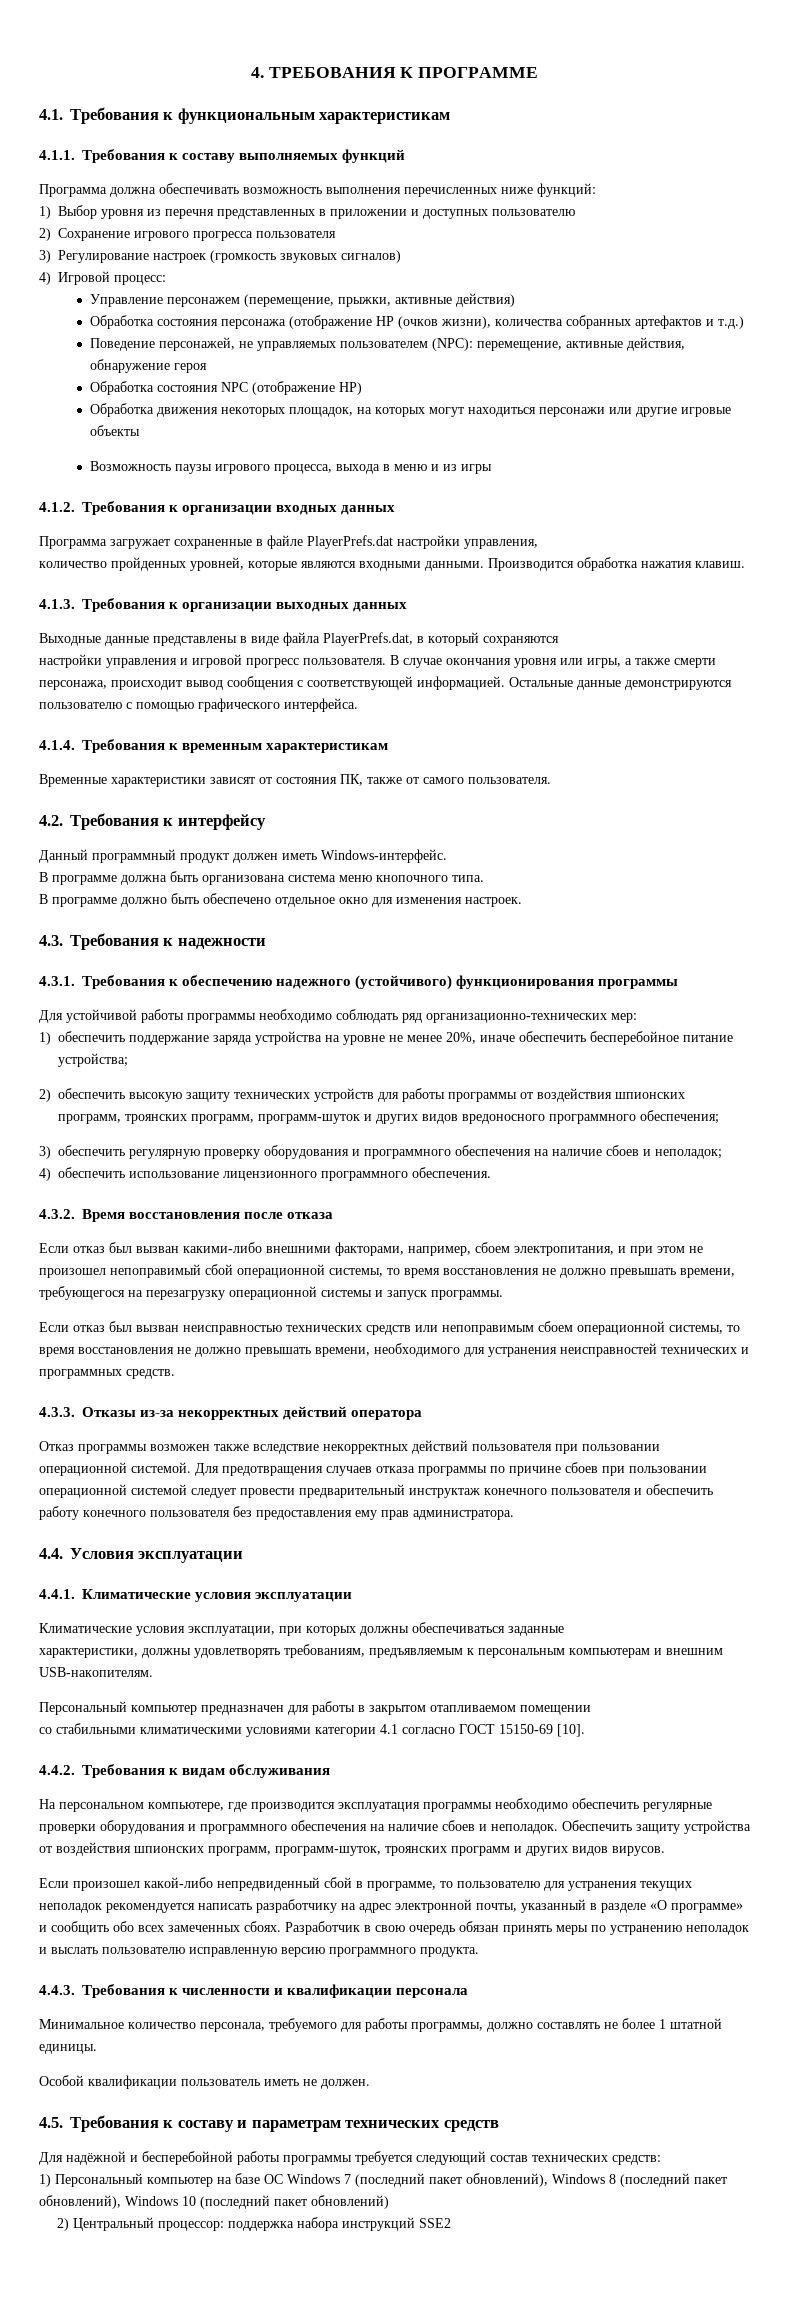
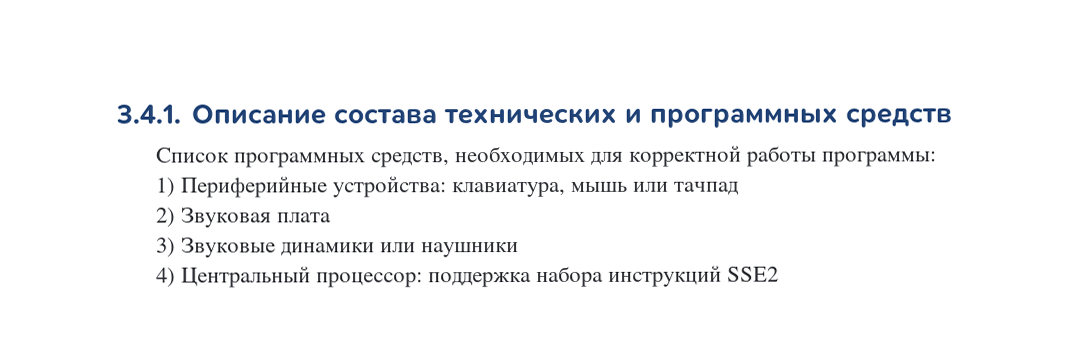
[250,67,539,78] [39,107,451,124] [39,149,406,163] [39,183,596,197] [39,205,575,219] [39,228,336,241] [39,250,401,263] [39,271,166,285] [89,293,515,307] [89,315,744,329] [89,337,685,351] [89,359,207,373] [89,381,362,395] [89,403,731,417] [89,425,140,436] [89,461,492,474] [39,501,396,515] [39,535,538,549] [39,557,745,571] [39,598,408,612] [39,632,559,646] [39,654,716,668] [39,676,732,690] [39,698,358,712] [39,739,389,753] [39,774,551,787] [39,813,266,830] [39,849,447,863] [39,871,484,885] [39,893,522,907] [39,933,266,950] [39,975,679,990] [39,1009,637,1023] [39,1031,733,1045] [58,1053,128,1067] [39,1088,685,1102] [58,1110,719,1124] [39,1145,722,1159] [39,1167,491,1181] [39,1209,334,1222] [39,1242,703,1256] [39,1264,735,1278] [39,1286,503,1300] [39,1321,740,1335] [39,1343,749,1357] [39,1369,175,1379] [39,1406,423,1420] [39,1440,660,1454] [39,1462,707,1476] [39,1484,713,1498] [39,1506,514,1520] [39,1548,244,1563] [39,1589,353,1602] [39,1622,564,1636] [39,1644,723,1658] [39,1667,153,1677] [39,1701,591,1715] [39,1723,585,1737] [39,1764,331,1778] [39,1798,712,1812] [39,1820,751,1834] [39,1842,665,1856] [39,1877,692,1891] [39,1899,743,1913] [39,1921,749,1935] [39,1947,479,1957] [39,1984,469,1998] [39,2018,722,2032] [39,2044,97,2054] [39,2075,370,2089] [39,2115,499,2132] [39,2151,661,2165] [39,2173,727,2187] [39,2195,389,2209] [56,2218,69,2231] 4. ТРЕБОВАНИЯ К ПРОГРАММЕ // 4.1. Требования к функциональным характеристикам // 4.1.1. Требования к составу выполняемых функций // Программа должна обеспечивать возможность выполнения перечисленных ниже функций: // 1) Выбор уровня из перечня представленных в приложении и доступных пользователю // 2) Сохранение игрового прогресса пользователя // 3) Регулирование настроек (громкость звуковых сигналов) // 4) Игровой процесс: // Управление персонажем (перемещение, прыжки, активные действия) // Обработка состояния персонажа (отображение HP (очков жизни), количества собранных артефактов и т.д.) // Поведение персонажей, не управляемых пользователем (NPC): перемещение, активные действия, обнаружение героя // Обработка состояния NPC (отображение HP) // Обработка движения некоторых площадок, на которых могут находиться персонажи или другие игровые объекты // Возможность паузы игрового процесса, выхода в меню и из игры // 4.1.2. Требования к организации входных данных // Программа загружает сохраненные в файле PlayerPrefs.dat настройки управления, // количество пройденных уровней, которые являются входными данными. Производится обработка нажатия клавиш. // 4.1.3. Требования к организации выходных данных // Выходные данные представлены в виде файла PlayerPrefs.dat, в который сохраняются // настройки управления и игровой прогресс пользователя. В случае окончания уровня или игры, а также смерти персонажа, происходит вывод сообщения с соответствующей информацией. Остальные данные демонстрируются пользователю с помощью графического интерфейса. // 4.1.4. Требования к временным характеристикам // Временные характеристики зависят от состояния ПК, также от самого пользователя. // 4.2. Требования к интерфейсу // Данный программный продукт должен иметь Windows-интерфейс. // В программе должна быть организована система меню кнопочного типа. // В программе должно быть обеспечено отдельное окно для изменения настроек. // 4.3. Требования к надежности // 4.3.1. Требования к обеспечению надежного (устойчивого) функционирования программы // Для устойчивой работы программы необходимо соблюдать ряд организационно-технических мер: // 1) обеспечить поддержание заряда устройства на уровне не менее 20%, иначе обеспечить бесперебойное питание устройства; // 2) обеспечить высокую защиту технических устройств для работы программы от воздействия шпионских программ, троянских программ, программ-шуток и других видов вредоносного программного обеспечения; // 3) обеспечить регулярную проверку оборудования и программного обеспечения на наличие сбоев и неполадок; // 4) обеспечить использование лицензионного программного обеспечения. // 4.3.2. Время восстановления после отказа // Если отказ был вызван какими-либо внешними факторами, например, сбоем электропитания, и при этом не произошел непоправимый сбой операционной системы, то время восстановления не должно превышать времени, требующегося на перезагрузку операционной системы и запуск программы. // Если отказ был вызван неисправностью технических средств или непоправимым сбоем операционной системы, то время восстановления не должно превышать времени, необходимого для устранения неисправностей технических и программных средств. // 4.3.3. Отказы из-за некорректных действий оператора // Отказ программы возможен также вследствие некорректных действий пользователя при пользовании операционной системой. Для предотвращения случаев отказа программы по причине сбоев при пользовании операционной системой следует провести предварительный инструктаж конечного пользователя и обеспечить работу конечного пользователя без предоставления ему прав администратора. // 4.4. Условия эксплуатации // 4.4.1. Климатические условия эксплуатации // Климатические условия эксплуатации, при которых должны обеспечиваться заданные // характеристики, должны удовлетворять требованиям, предъявляемым к персональным компьютерам и внешним USB-накопителям. // Персональный компьютер предназначен для работы в закрытом отапливаемом помещении // со стабильными климатическими условиями категории 4.1 согласно ГОСТ 15150-69 [10]. // 4.4.2. Требования к видам обслуживания // На персональном компьютере, где производится эксплуатация программы необходимо обеспечить регулярные проверки оборудования и программного обеспечения на наличие сбоев и неполадок. Обеспечить защиту устройства от воздействия шпионских программ, программ-шуток, троянских программ и других видов вирусов. // Если произошел какой-либо непредвиденный сбой в программе, то пользователю для устранения текущих неполадок рекомендуется написать разработчику на адрес электронной почты, указанный в разделе «О программе» и сообщить обо всех замеченных сбоях. Разработчик в свою очередь обязан принять меры по устранению неполадок и выслать пользователю исправленную версию программного продукта. // 4.4.3. Требования к численности и квалификации персонала // Минимальное количество персонала, требуемого для работы программы, должно составлять не более 1 штатной единицы. // Особой квалификации пользователь иметь не должен. // 4.5. Требования к составу и параметрам технических средств // Для надёжной и бесперебойной работы программы требуется следующий состав технических средств: // 1) Персональный компьютер на базе OC Windows 7 (последний пакет обновлений), Windows 8 (последний пакет обновлений), Windows 10 (последний пакет обновлений) // 2) -> [115,104,953,128] [154,145,937,168] [155,176,740,198] [155,207,332,228] [155,237,519,258] [155,267,176,288] 3.4.1. Описание состава технических и программных средств // Список программных средств, необходимых для корректной работы программы: // 1) Периферийные устройства: клавиатура, мышь или тачпад // 2) Звуковая плата // 3) Звуковые динамики или наушники // 4)

